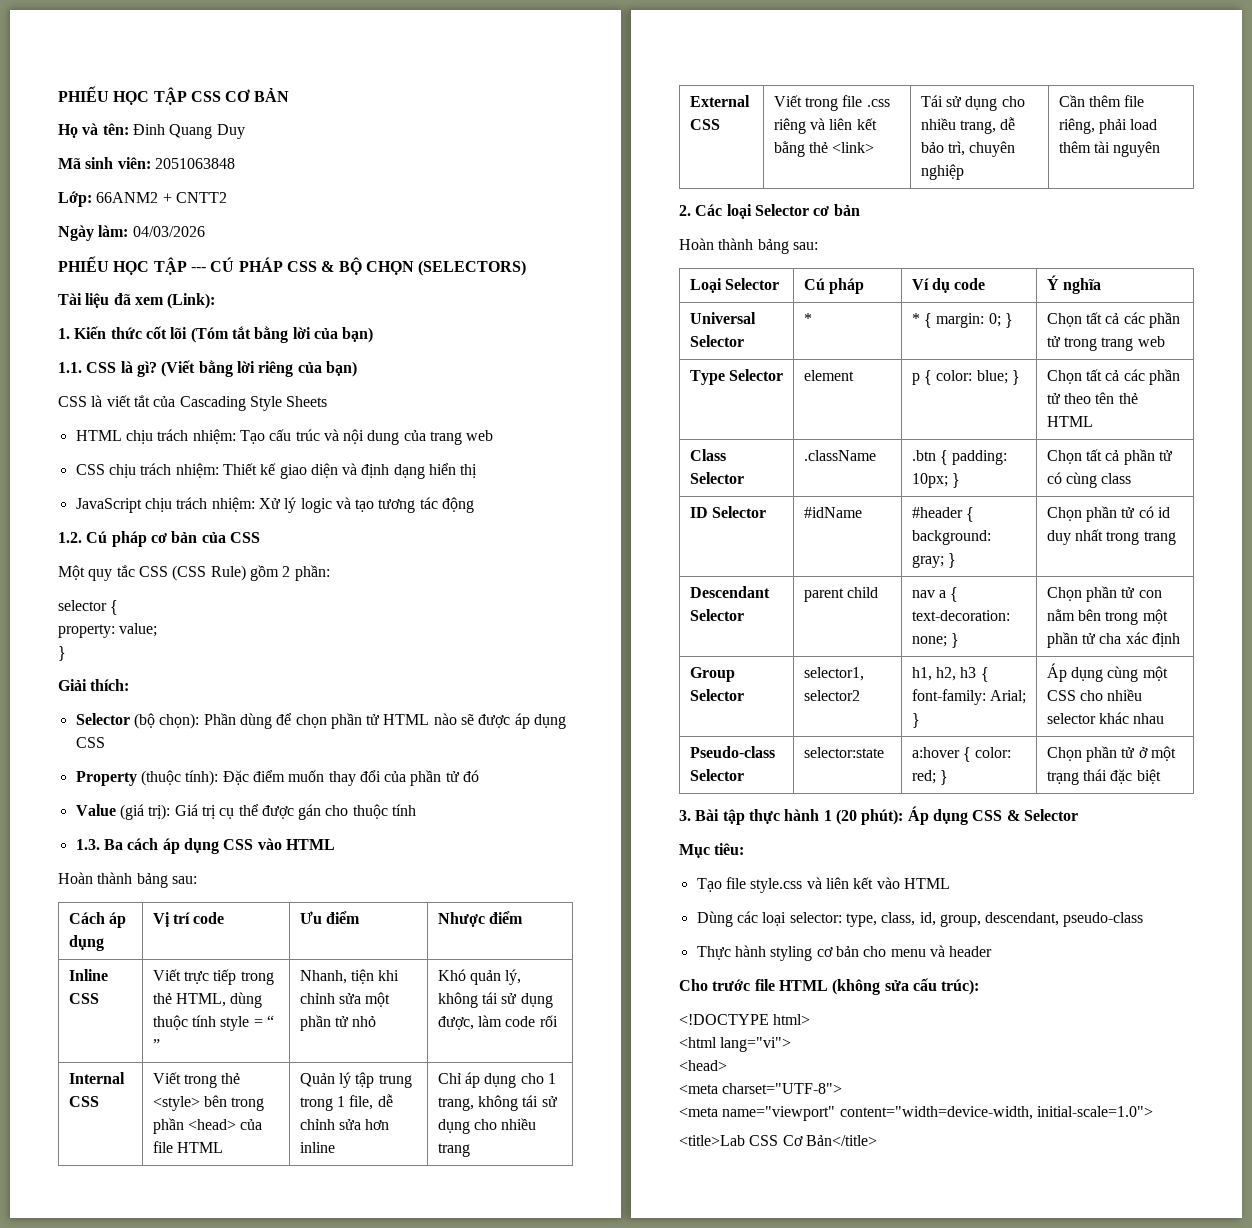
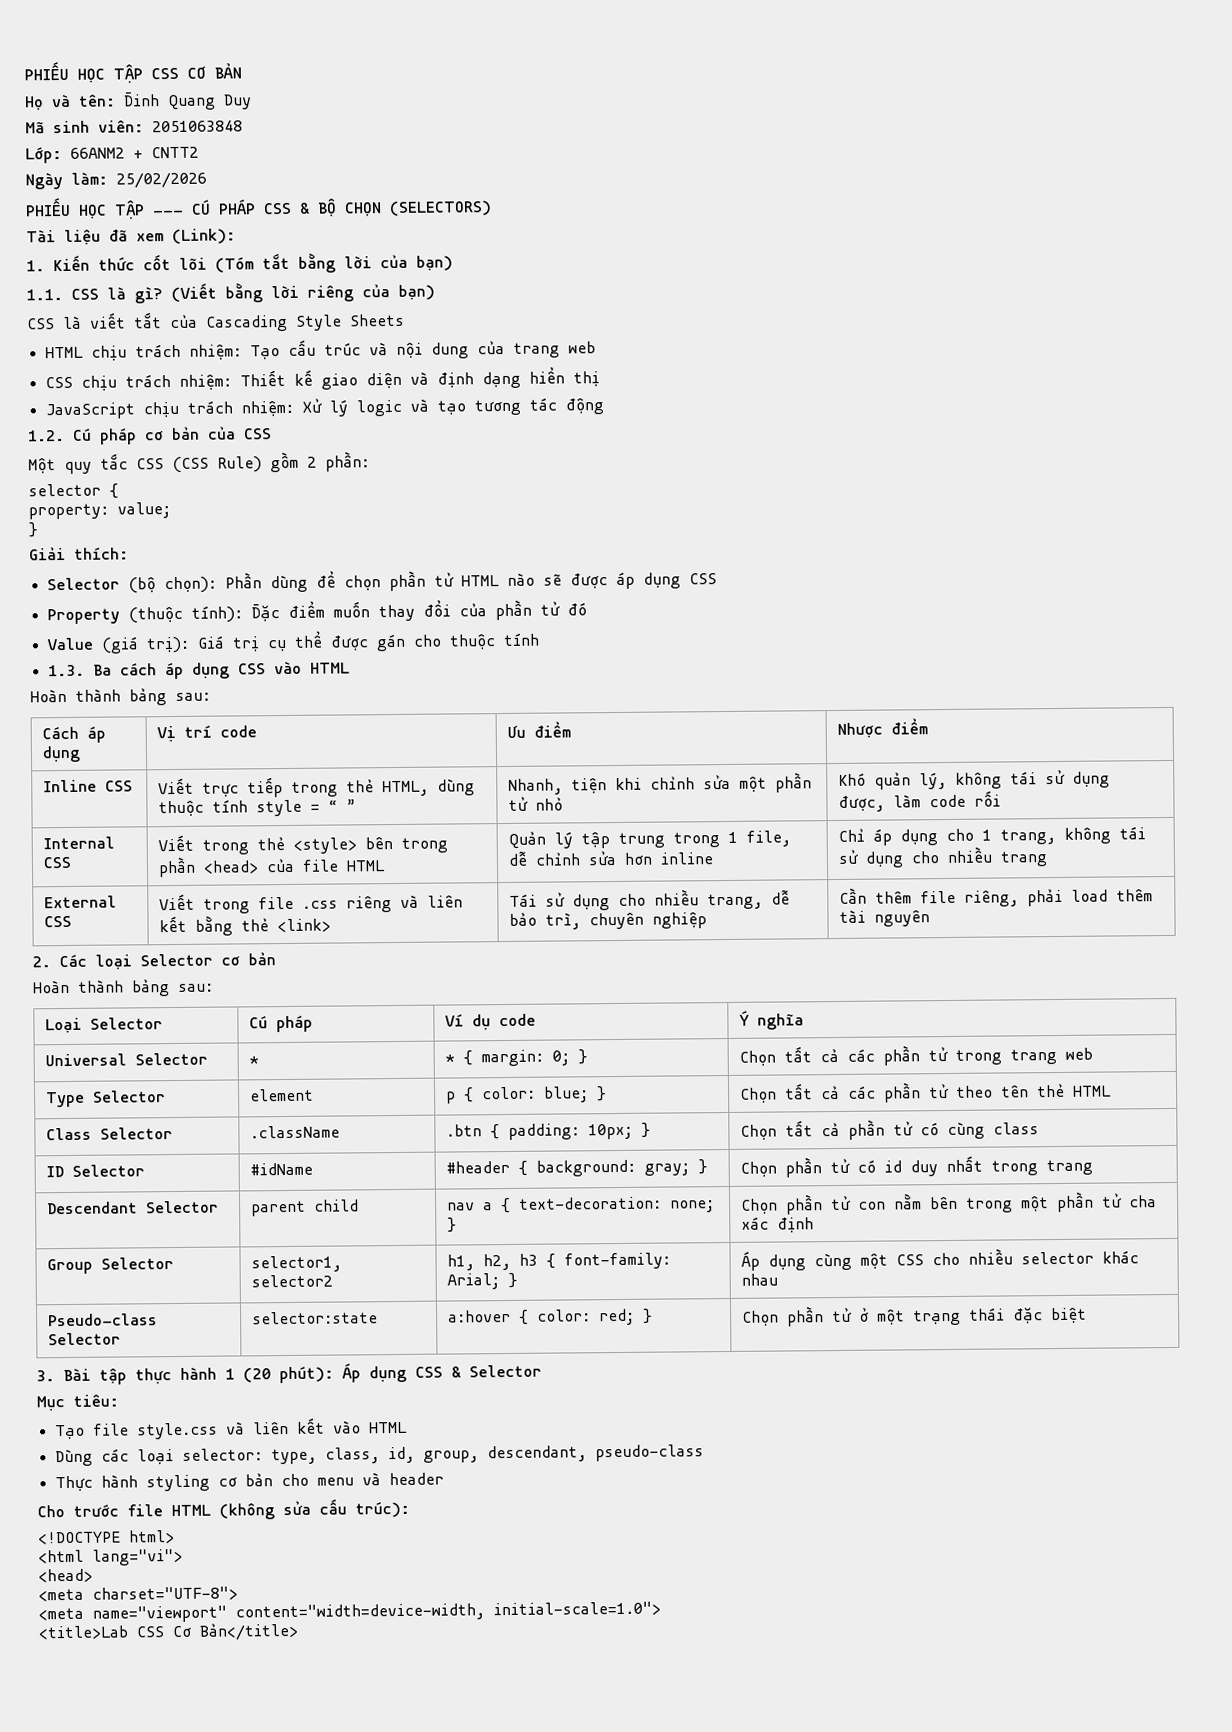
[132,226,205,237] 04/03/2026 -> [116,171,207,189] 25/02/2026

